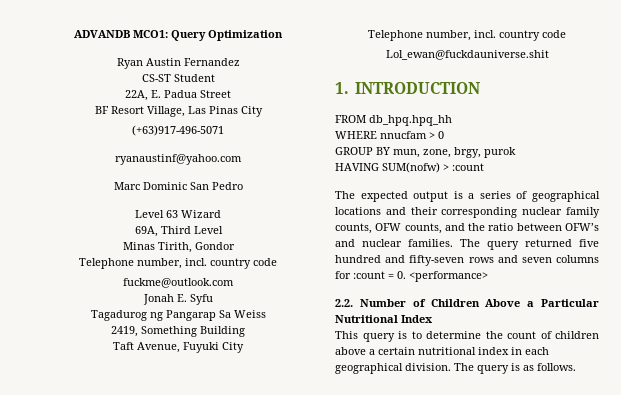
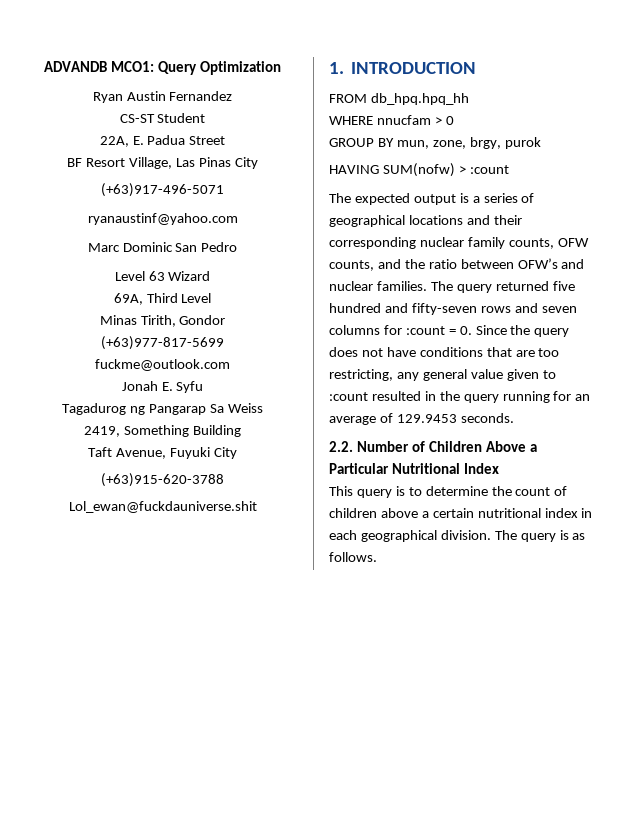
[79,258,277,269] Telephone number, incl. country code -> [101,336,224,350] (+63)977-817-5699
[368,30,566,41] Telephone number, incl. country code -> [101,473,224,487] (+63)915-620-3788
[409,271,488,282] <performance> -> [475,325,570,337] [329,347,560,357] [329,369,556,381] [329,391,591,403] [329,413,514,425] Since the query does not have conditions that are too restricting, any general value given to :count resulted in the query running for an average of 129.9453 seconds.

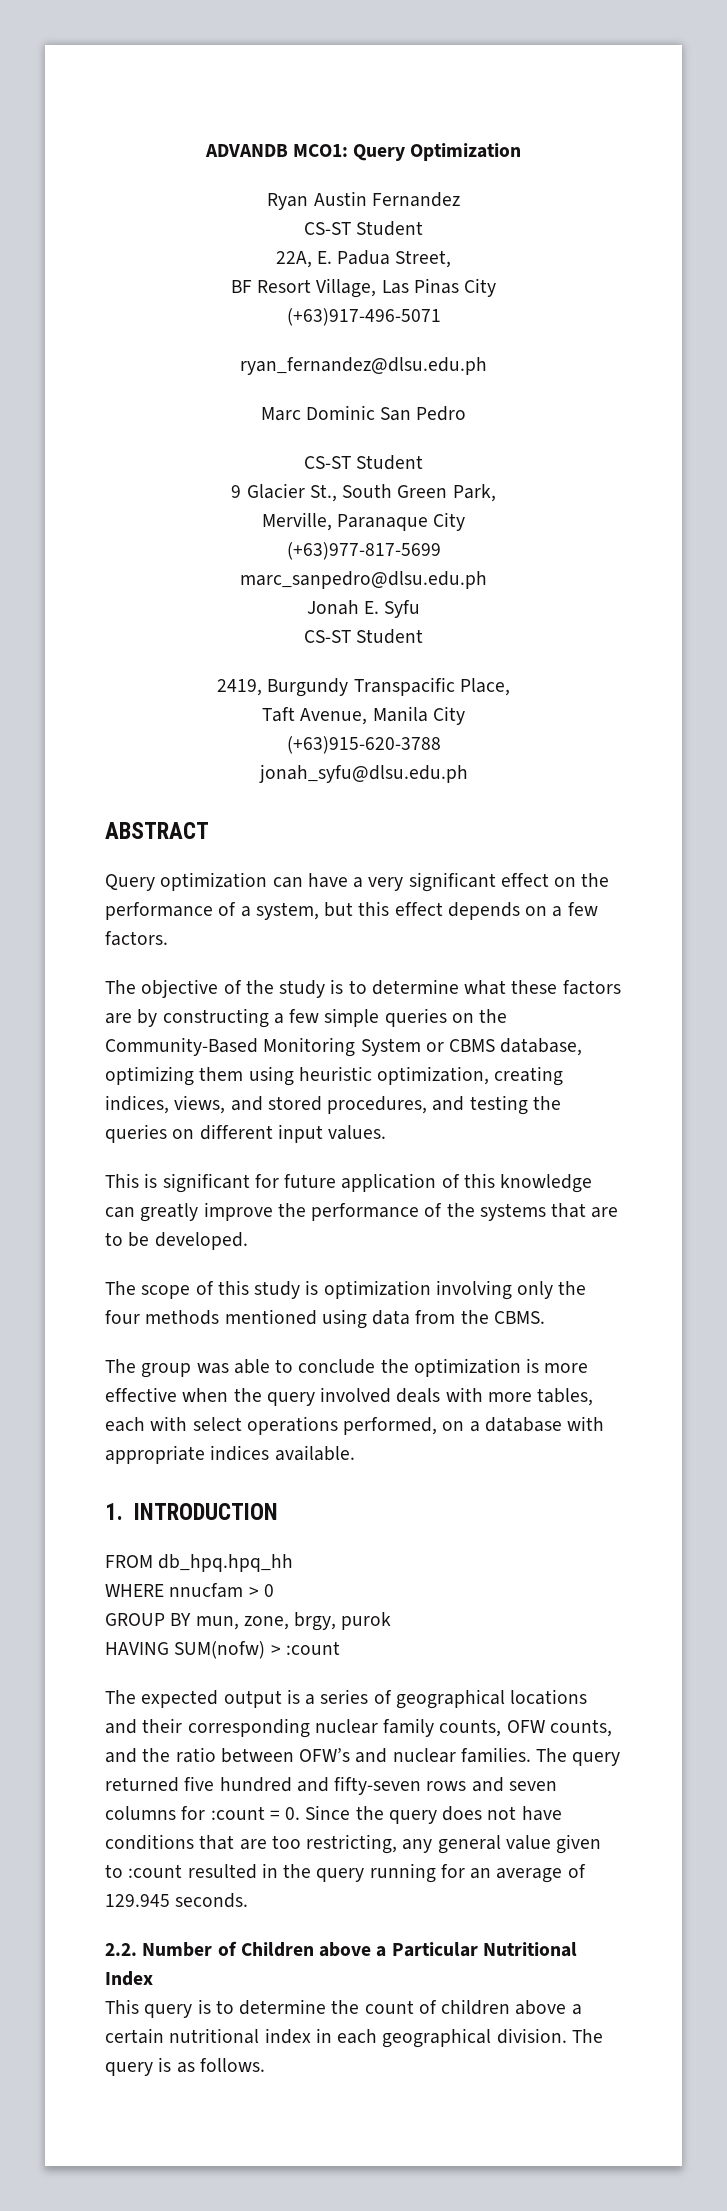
[189,136,226,145] Street -> [395,250,452,268] Street,
[87,213,238,225] ryanaustinf@yahoo.com -> [240,357,487,375] ryan_fernandez@dlsu.edu.ph
[114,271,211,281] [113,293,212,305] [99,315,226,327] Level 63 Wizard // 69A, Third Level // Minas Tirith, Gondor -> [303,455,424,470] [231,483,496,502] [261,512,466,531] CS-ST Student // 9 Glacier St., South Green Park, // Merville, Paranaque City
[95,359,230,371] fuckme@outlook.com -> [240,571,487,589] marc_sanpedro@dlsu.edu.ph
[62,403,263,415] [84,425,241,437] Tagadurog ng Pangarap Sa Weiss // 2419, Something Building -> [303,629,424,644] [217,677,510,697] CS-ST Student // 2419, Burgundy Transpacific Place,
[169,447,210,459] Fuyuki -> [372,706,428,722] Manila
[68,501,257,513] Lol_ewan@fuckdauniverse.shit -> [258,764,468,783] [105,822,209,839] [105,872,610,892] [105,901,598,920] [105,931,168,946] [105,979,621,998] [105,1008,508,1028] [105,1037,583,1057] [105,1066,564,1086] [105,1095,561,1115] [105,1124,387,1143] [105,1173,593,1193] [105,1202,619,1222] [105,1232,248,1250] [105,1280,587,1300] [105,1309,545,1329] [105,1358,589,1378] [105,1387,594,1406] [105,1416,605,1435] [105,1445,355,1464] jonah_syfu@dlsu.edu.ph // ABSTRACT // Query optimization can have a very significant effect on the performance of a system, but this effect depends on a few factors. // The objective of the study is to determine what these factors are by constructing a few simple queries on the Community-Based Monitoring System or CBMS database, optimizing them using heuristic optimization, creating indices, views, and stored procedures, and testing the queries on different input values. // This is significant for future application of this knowledge can greatly improve the performance of the systems that are to be developed. // The scope of this study is optimization involving only the four methods mentioned using data from the CBMS. // The group was able to conclude the optimization is more effective when the query involved deals with more tables, each with select operations performed, on a database with appropriate indices available.
[396,414,457,423] 129.9453 -> [105,1894,170,1907] 129.945
[485,441,526,452] Above -> [319,1942,372,1957] above

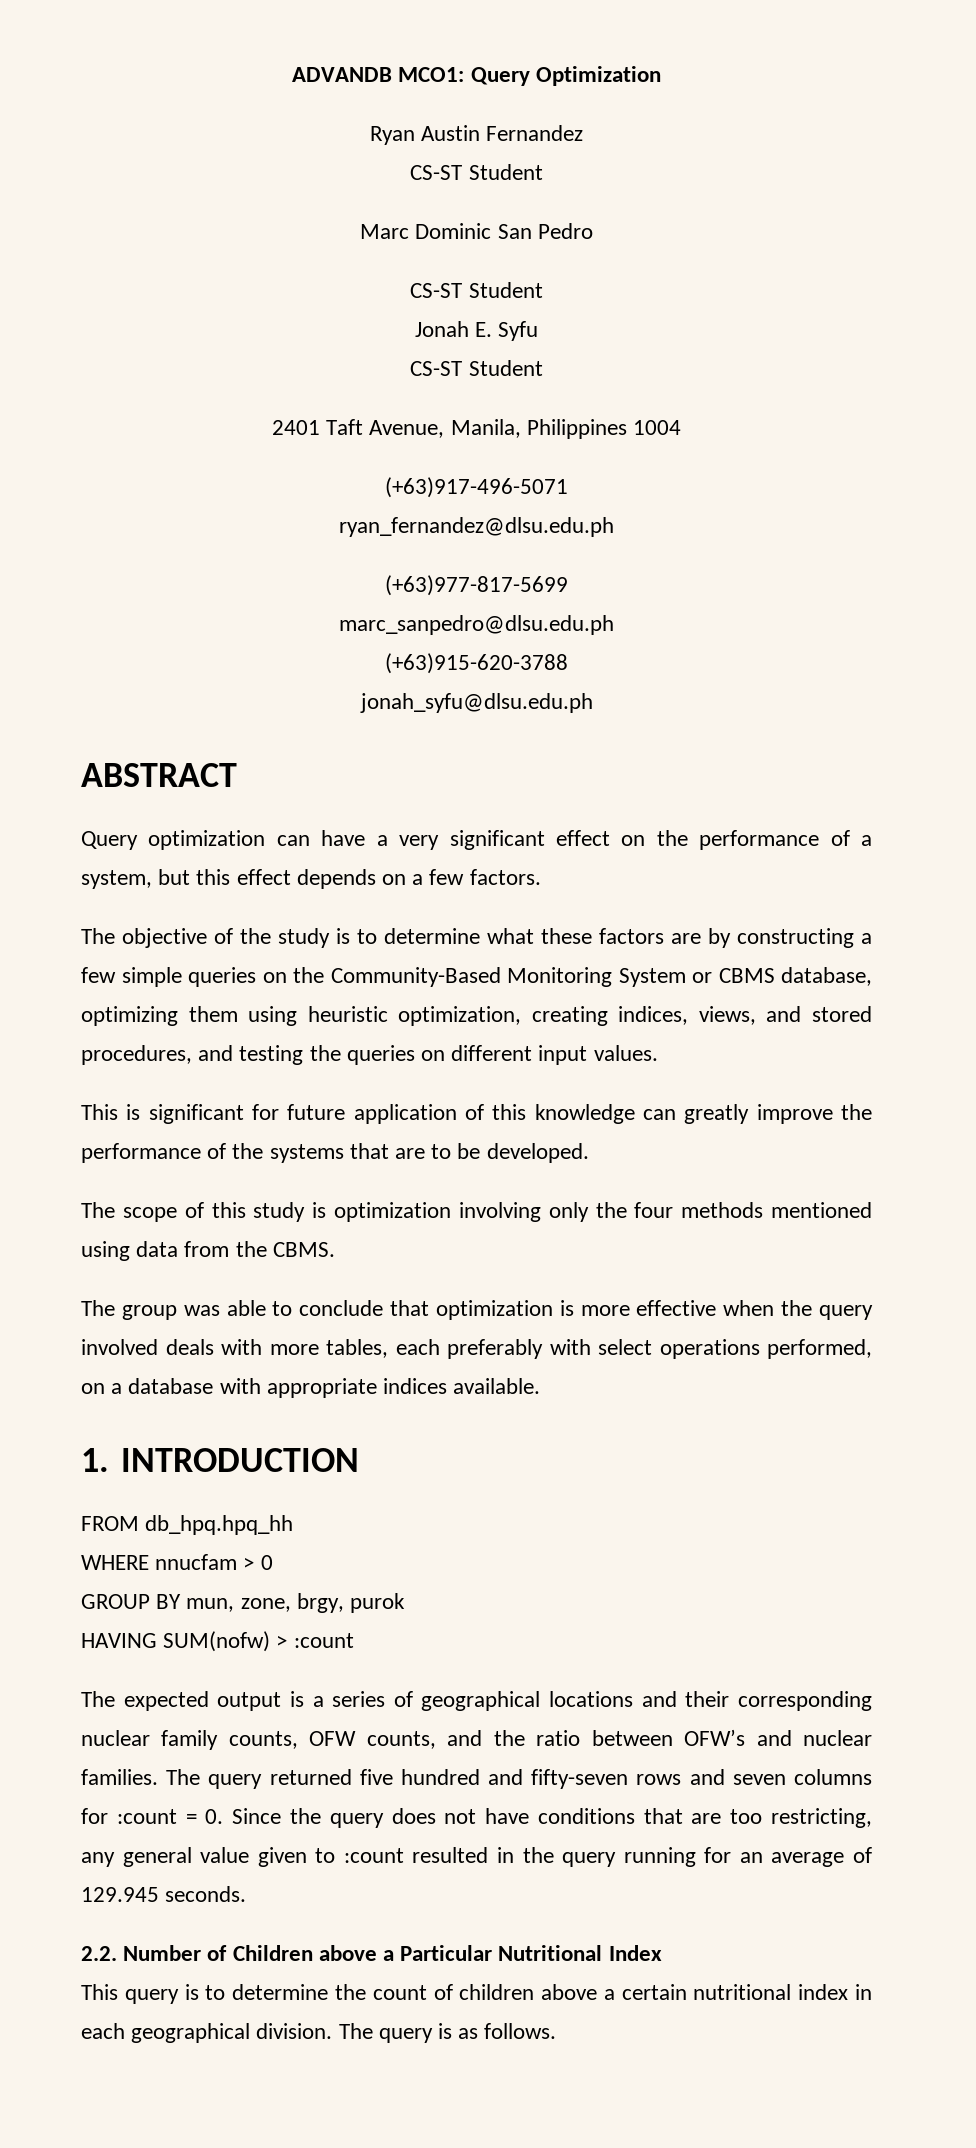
[275,250,452,268] [230,278,497,298] [286,308,441,326] [240,357,487,375] // 22A, E. Padua Street, // BF Resort Village, Las Pinas City // (+63)917-496-5071 // ryan_fernandez@dlsu.edu.ph -> (543, 172) none
[231,483,496,502] [261,512,466,531] [286,542,441,560] [240,571,487,589] // 9 Glacier St., South Green Park, // Merville, Paranaque City // (+63)977-817-5699 // marc_sanpedro@dlsu.edu.ph -> (543, 290) none
[217,677,510,697] [262,706,465,725] 2419, Burgundy Transpacific Place, // Taft Avenue, Manila City -> [271,419,682,439] [385,477,568,498] [339,517,614,537] [385,575,568,596] [339,615,614,635] 2401 Taft Avenue, Manila, Philippines 1004 // (+63)917-496-5071 // ryan_fernandez@dlsu.edu.ph // (+63)977-817-5699 // marc_sanpedro@dlsu.edu.ph
[380,1359,409,1373] the -> [390,1300,430,1316] that
(145, 1424) none -> [447,1339,543,1359] preferably

